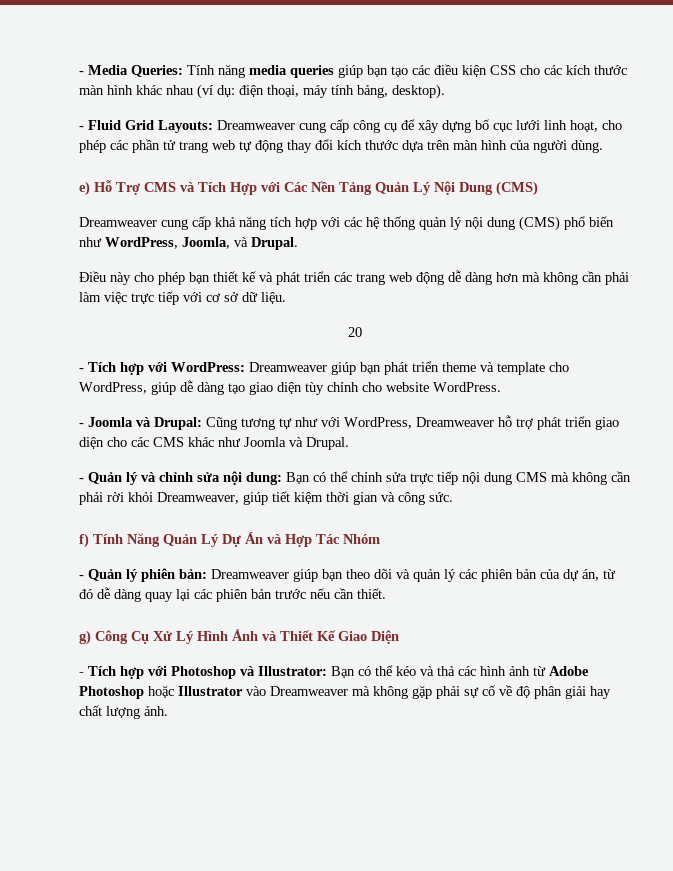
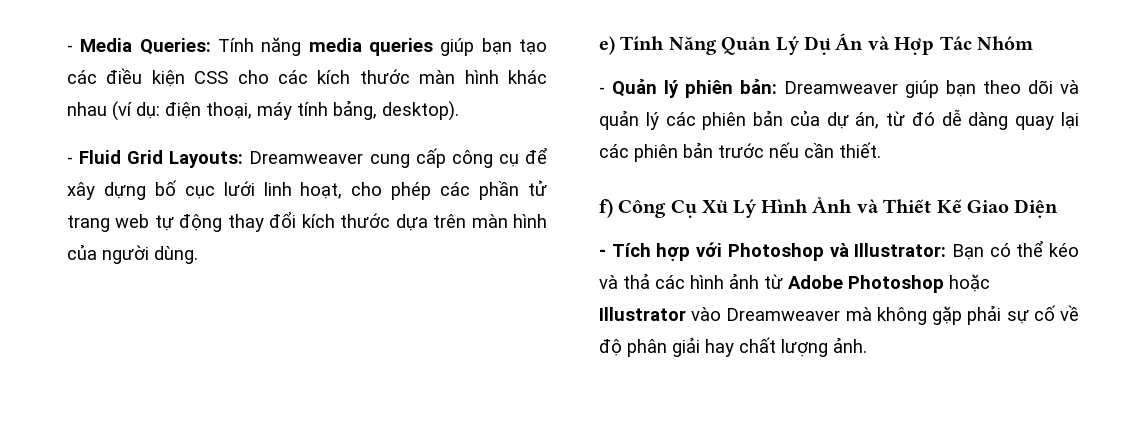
[94,180,538,196] [79,216,614,231] [79,237,298,250] [79,270,629,285] [79,291,286,305] [348,327,362,337] [79,361,569,375] [79,380,501,395] [79,415,619,430] [79,437,349,450] [79,471,631,485] [79,491,453,505] [79,533,89,548] Hỗ Trợ CMS và Tích Hợp với Các Nền Tảng Quản Lý Nội Dung (CMS) // Dreamweaver cung cấp khả năng tích hợp với các hệ thống quản lý nội dung (CMS) phổ biến như WordPress, Joomla, và Drupal. // Điều này cho phép bạn thiết kế và phát triển các trang web động dễ dàng hơn mà không cần phải làm việc trực tiếp với cơ sở dữ liệu. // 20 // - Tích hợp với WordPress: Dreamweaver giúp bạn phát triển theme và template cho WordPress, giúp dễ dàng tạo giao diện tùy chỉnh cho website WordPress. // - Joomla và Drupal: Cũng tương tự như với WordPress, Dreamweaver hỗ trợ phát triển giao diện cho các CMS khác như Joomla và Drupal. // - Quản lý và chỉnh sửa nội dung: Bạn có thể chỉnh sửa trực tiếp nội dung CMS mà không cần phải rời khỏi Dreamweaver, giúp tiết kiệm thời gian và công sức. // f) -> (615, 45) none
[79,630,91,645] g) -> [599,199,613,218] f)

